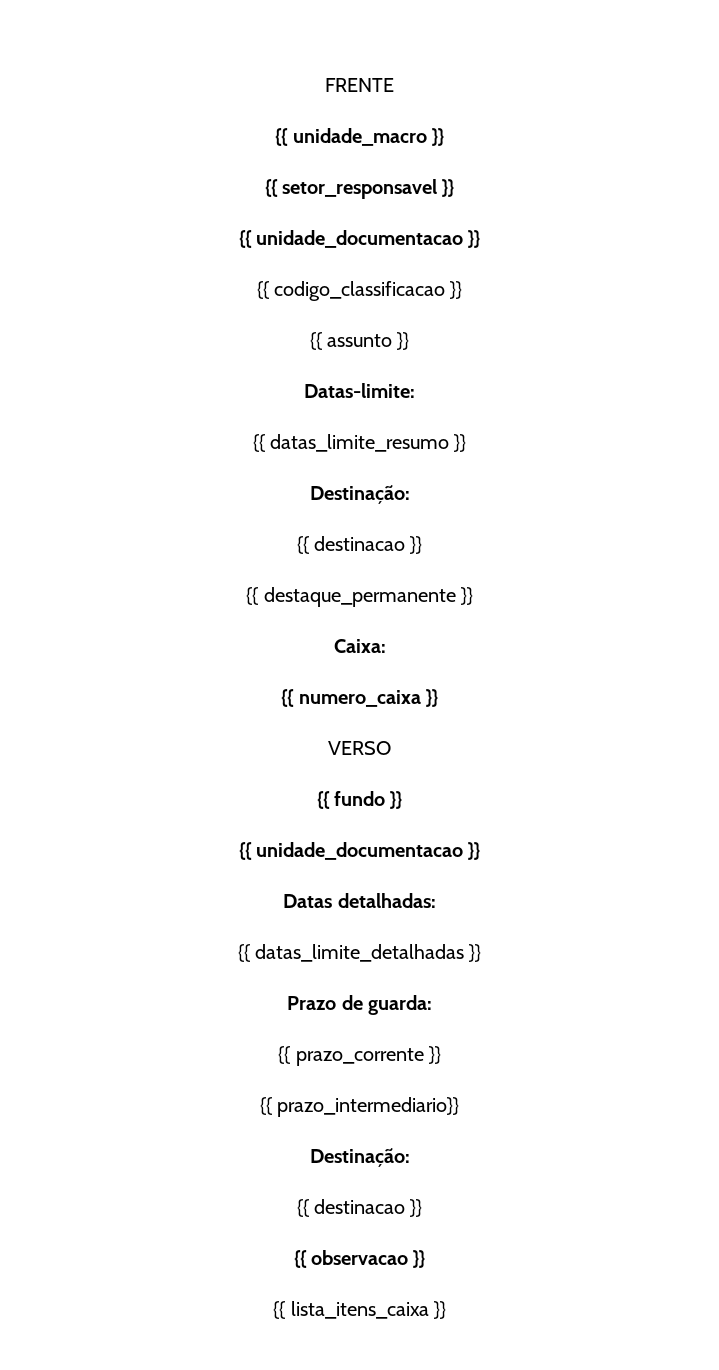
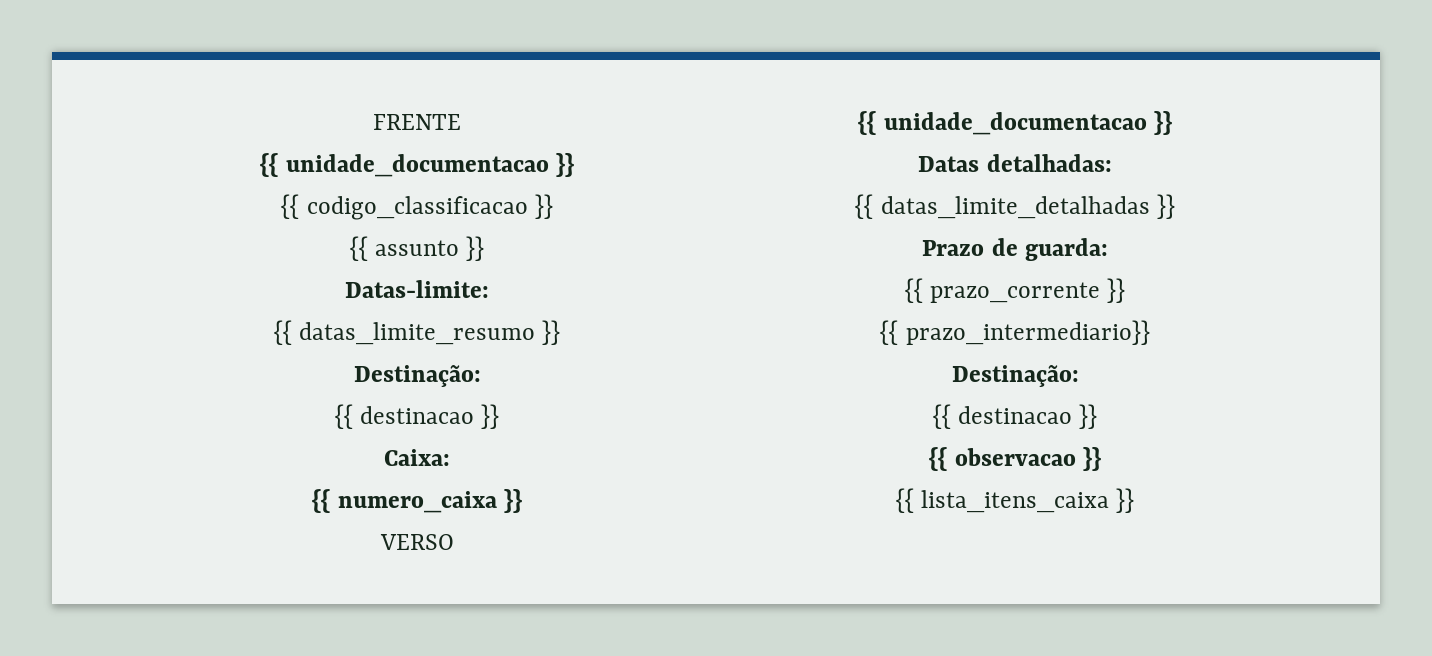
[275,128,445,146] [264,179,456,199] // {{ unidade_macro }} // {{ setor_responsavel }} -> (461, 122) none
[246,587,473,607] // {{ destaque_permanente }} -> (500, 416) none
[316,791,404,809] // {{ fundo }} -> (454, 542) none

